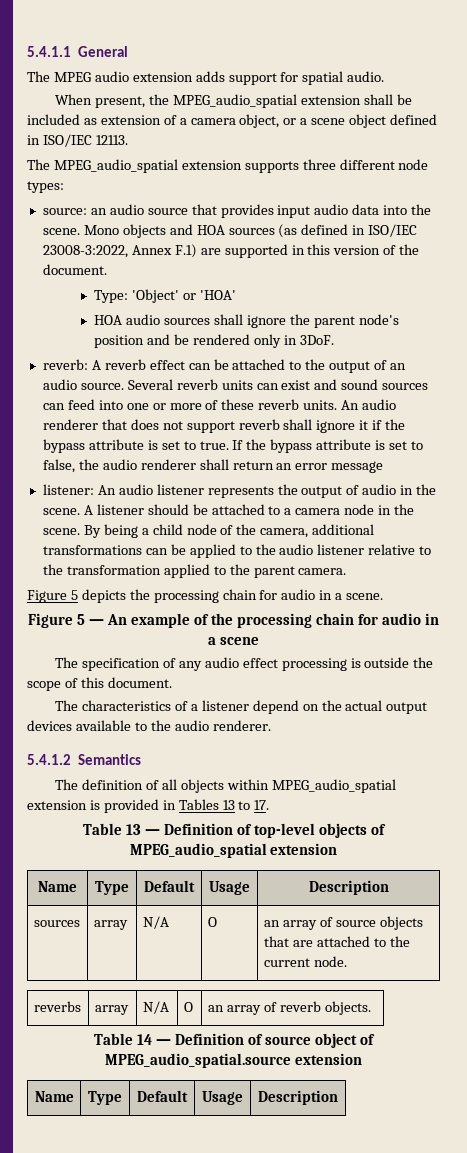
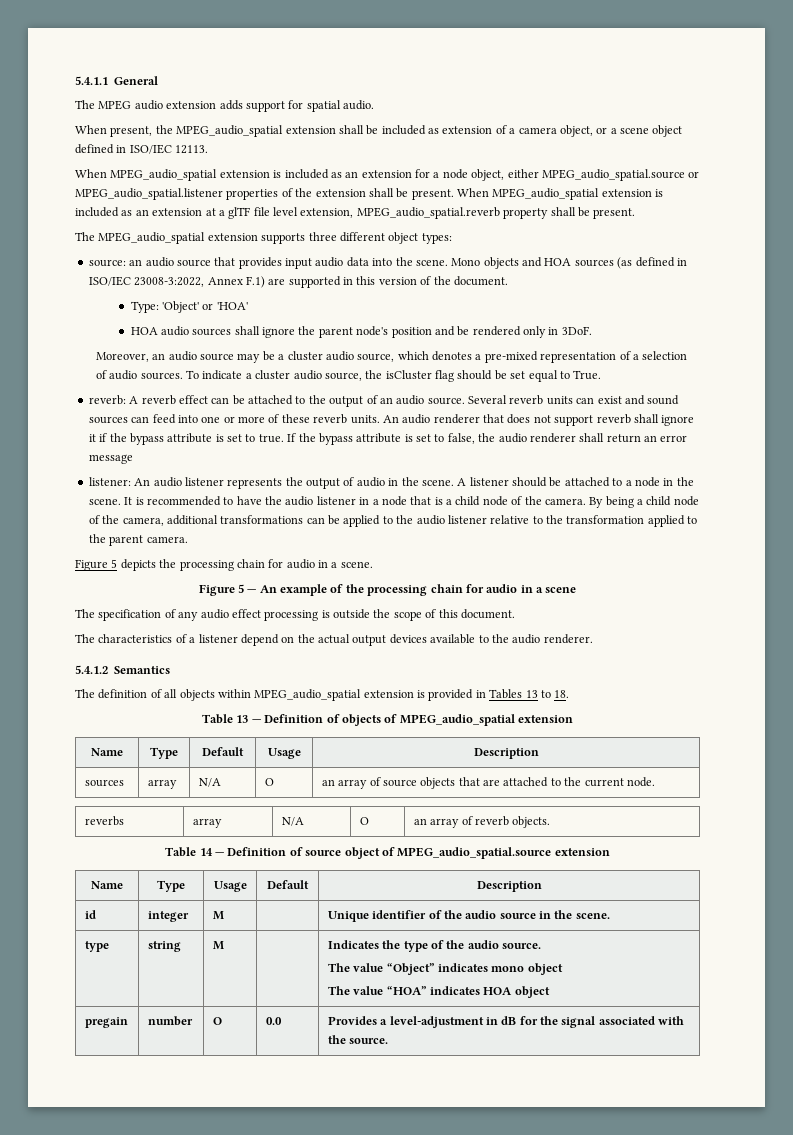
(128, 140) none -> [75,169,700,181] [75,188,664,200] [75,207,636,219] // When MPEG_audio_spatial extension is included as an extension for a node object, either MPEG_audio_spatial.source or MPEG_audio_spatial.listener properties of the extension shall be present. When MPEG_audio_spatial extension is included as an extension at a glTF file level extension, MPEG_audio_spatial.reverb property shall be present.
[398,159,429,170] node -> [388,232,419,244] object
(334, 340) none -> [95,351,688,363] [95,370,602,382] // Moreover, an audio source may be a cluster audio source, which denotes a pre-mixed representation of a selection of audio sources. To indicate a cluster audio source, the isCluster flag should be set equal to True.
[295,508,341,515] camera -> (632, 483) none
(80, 531) none -> [124,496,586,506] It is recommended to have the audio listener in a node that is a child node of the camera.
[254,800,270,810] 17. -> [554,690,570,698] 18.
[253,823,315,838] top-level -> (340, 718) none
[137,1090,188,1102] [202,1091,243,1105] [258,1090,338,1105] | Default | Usage | Description -> [213,881,247,892] [267,880,309,889] [476,881,542,892] [84,910,96,919] [147,911,189,922] [212,911,224,920] [327,910,610,922] [84,941,109,952] [147,941,181,952] [212,941,224,950] [327,940,542,952] [327,963,563,975] [327,986,550,998] [84,1017,128,1028] [147,1016,193,1026] [212,1017,222,1025] [265,1017,282,1025] [327,1016,685,1028] [327,1035,389,1044] | Usage | Default | Description // id | integer | M | | Unique identifier of the audio source in the scene. // type | string | M | | Indicates the type of the audio source. // The value “Object” indicates mono object // The value “HOA” indicates HOA object // pregain | number | O | 0.0 | Provides a level-adjustment in dB for the signal associated with the source.

